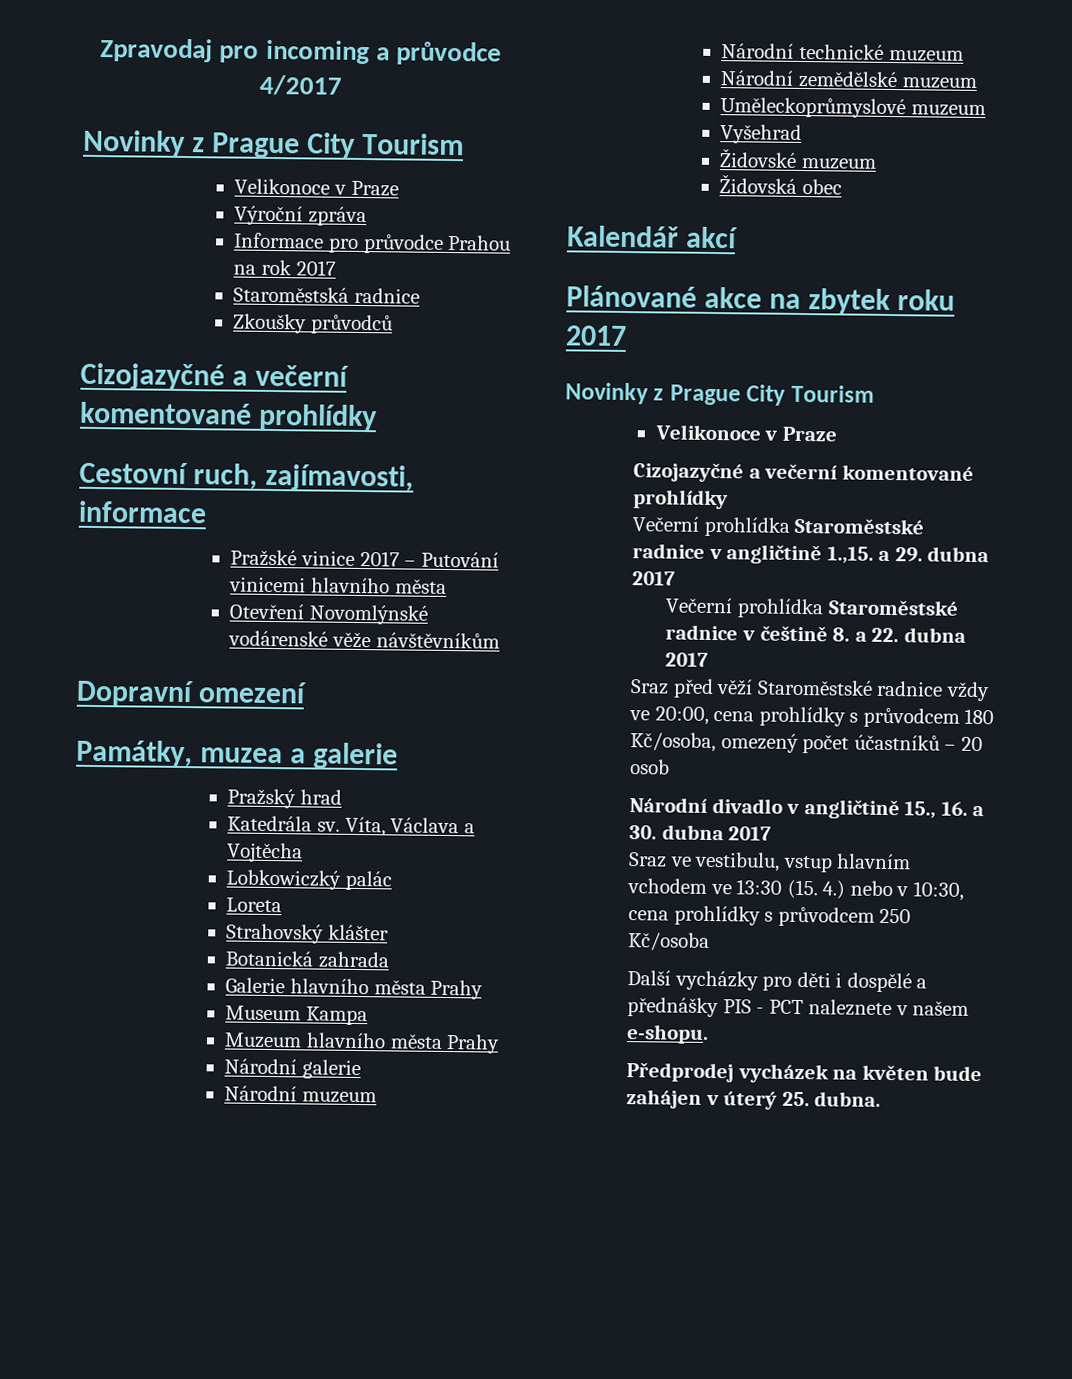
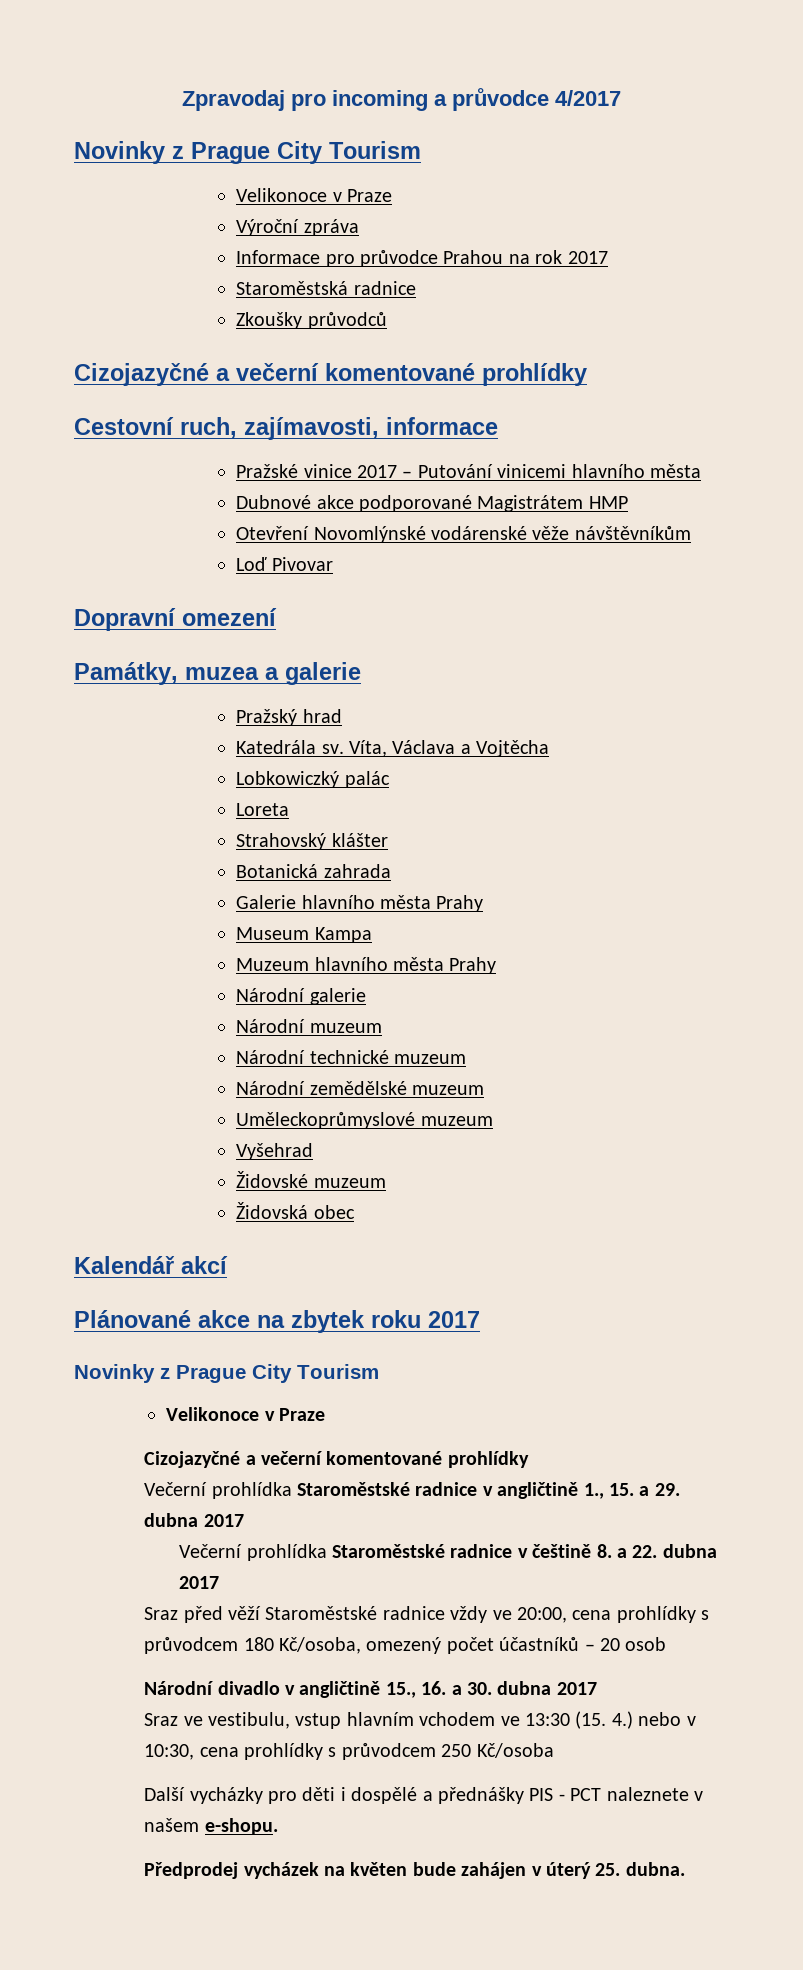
(447, 586) none -> [236,495,628,512] // Dubnové akce podporované Magistrátem HMP
(500, 640) none -> [236,557,333,571] // Loď Pivovar
[826,546,874,564] 1.,15. -> [583,1483,634,1499] 1., 15.

